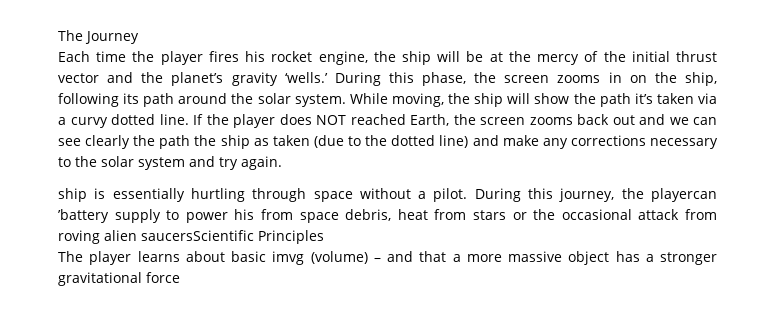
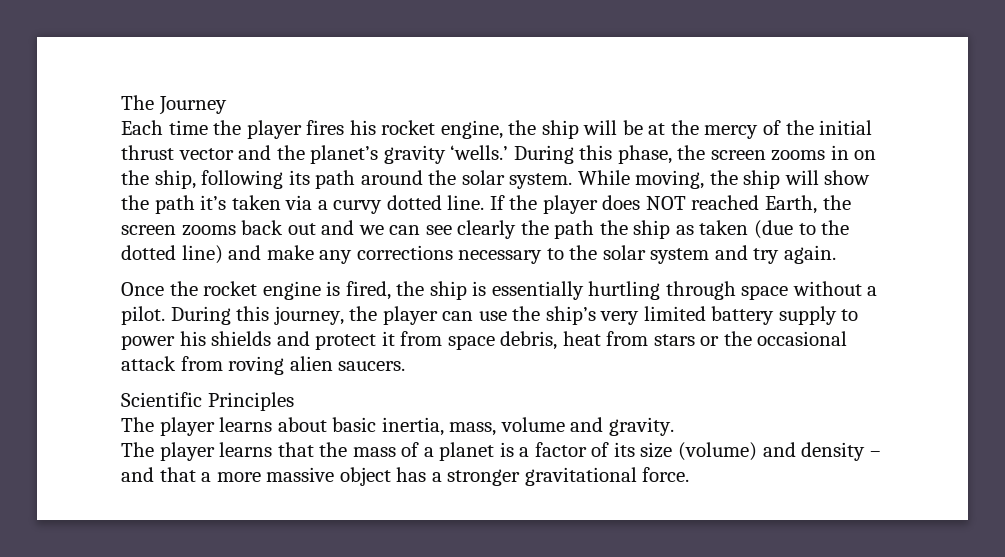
(282, 163) none -> [121,281,425,300] Once the rocket engine is fired, the
[651,188,717,202] [58,209,255,223] playercan ’battery supply to power his -> [382,306,859,325] [121,331,395,350] player can use the ship’s very limited battery supply to power his shields and protect it
[141,230,254,241] saucersScientific -> [338,361,406,371] [121,392,202,407] saucers. // Scientific
[272,251,368,265] imvg (volume) -> [381,417,674,436] [121,442,866,461] inertia, mass, volume and gravity. // The player learns that the mass of a planet is a factor of its size (volume) and density
[146,272,180,283] force -> [642,467,690,482] force.

